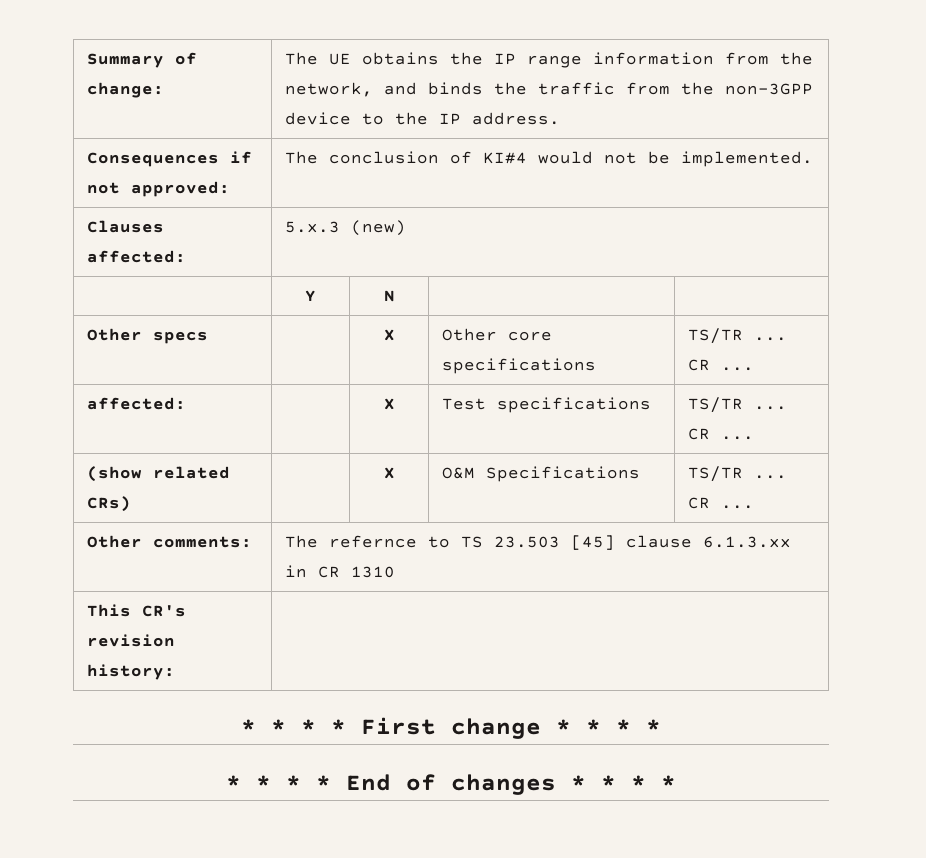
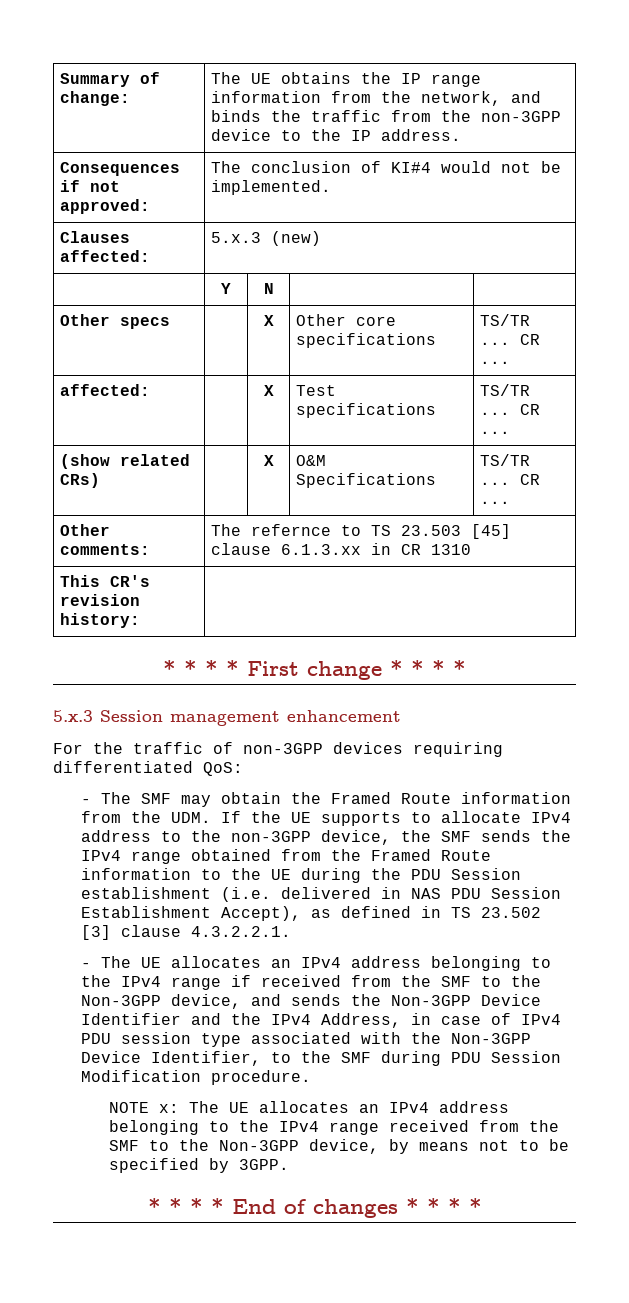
(661, 726) none -> [53,710,401,726] [53,742,503,757] [53,761,243,776] [80,792,571,807] [80,811,571,826] [80,830,571,845] [80,849,491,864] [80,868,521,883] [80,887,561,902] [80,906,541,921] [80,925,291,940] [80,956,551,971] [80,975,541,990] [80,994,541,1009] [80,1013,561,1028] [80,1032,531,1047] [80,1051,561,1066] [80,1070,311,1085] [108,1101,509,1113] [108,1120,559,1135] [108,1139,569,1154] [108,1158,289,1173] // 5.x.3 Session management enhancement // For the traffic of non-3GPP devices requiring differentiated QoS: // - The SMF may obtain the Framed Route information from the UDM. If the UE supports to allocate IPv4 address to the non-3GPP device, the SMF sends the IPv4 range obtained from the Framed Route information to the UE during the PDU Session establishment (i.e. delivered in NAS PDU Session Establishment Accept), as defined in TS 23.502 [3] clause 4.3.2.2.1. // - The UE allocates an IPv4 address belonging to the IPv4 range if received from the SMF to the Non-3GPP device, and sends the Non-3GPP Device Identifier and the IPv4 Address, in case of IPv4 PDU session type associated with the Non-3GPP Device Identifier, to the SMF during PDU Session Modification procedure. // NOTE x: The UE allocates an IPv4 address belonging to the IPv4 range received from the SMF to the Non-3GPP device, by means not to be specified by 3GPP.

